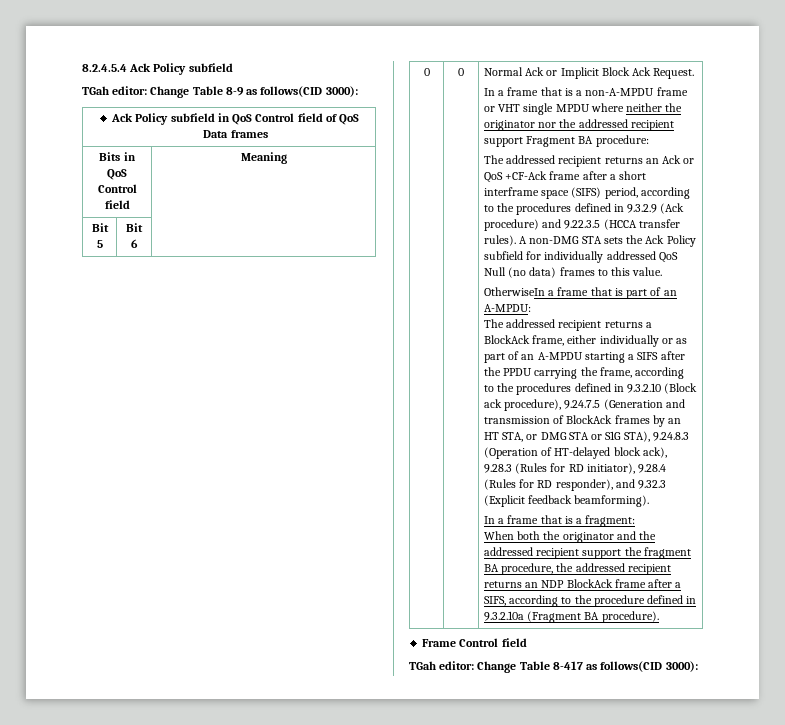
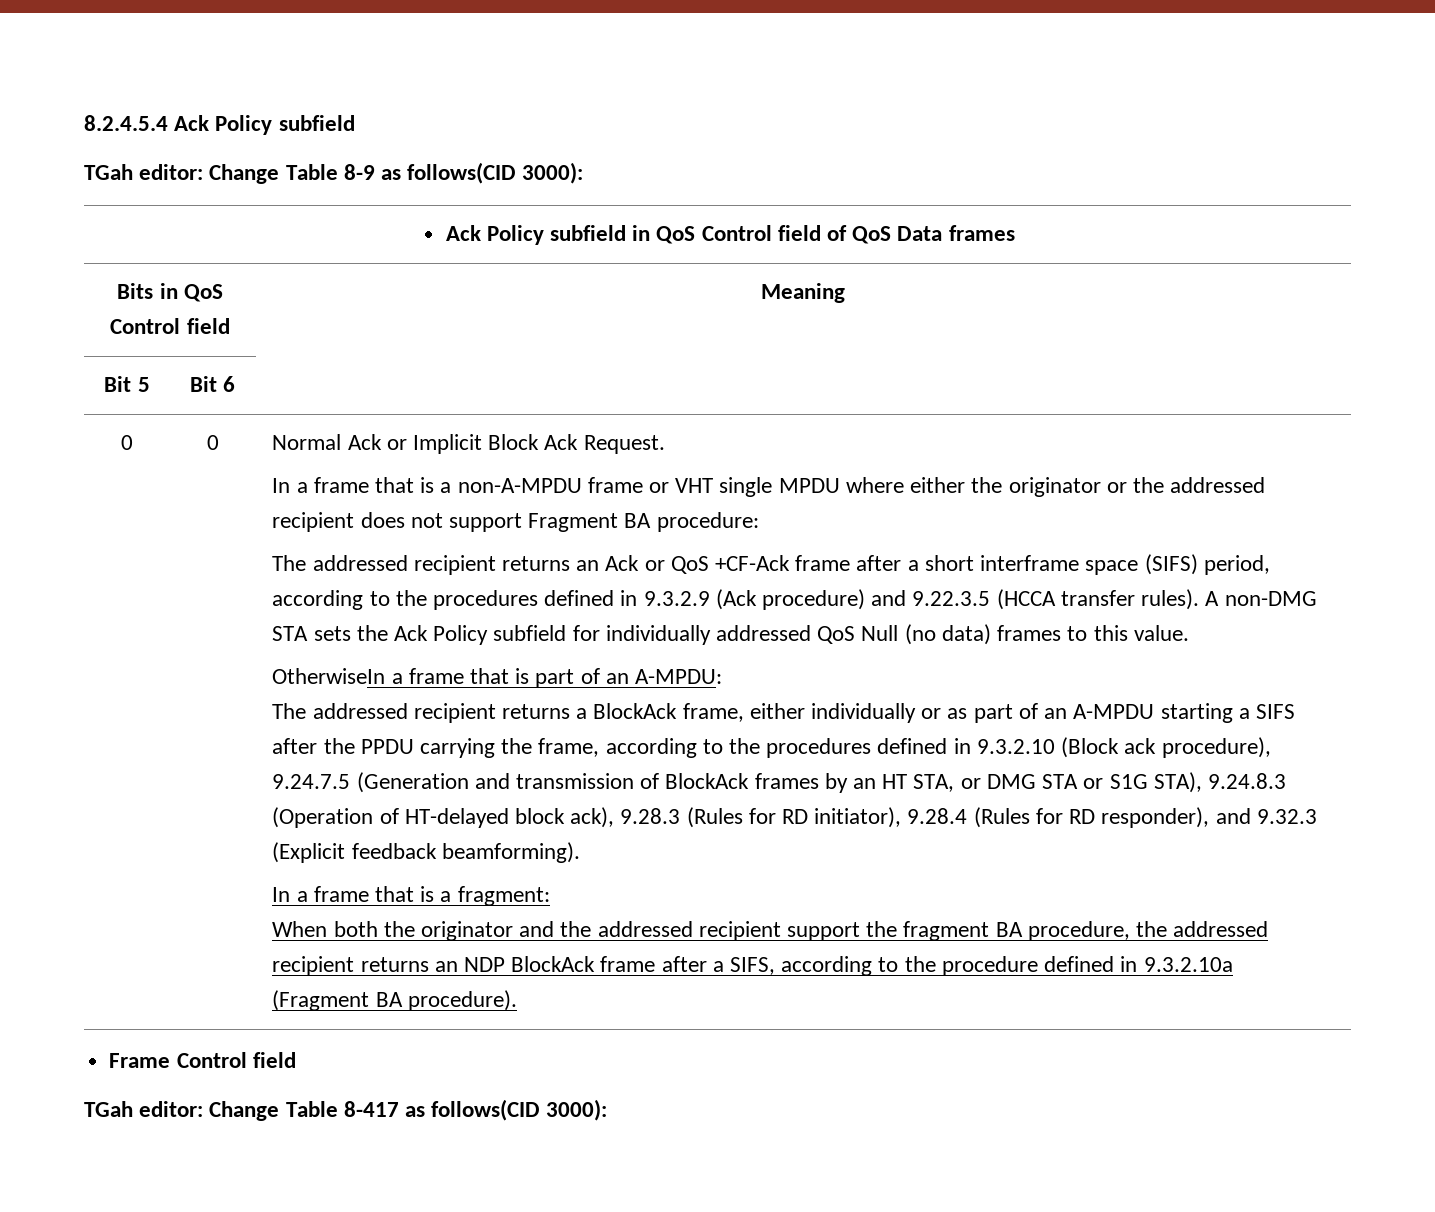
[626,103,683,112] [483,119,674,131] neither the originator nor the addressed recipient -> [910,477,1266,497] [272,512,443,532] either the originator or the addressed recipient does not

